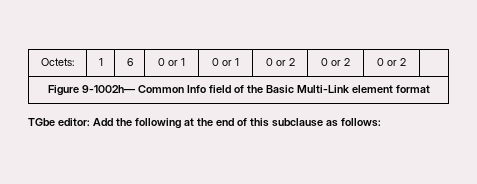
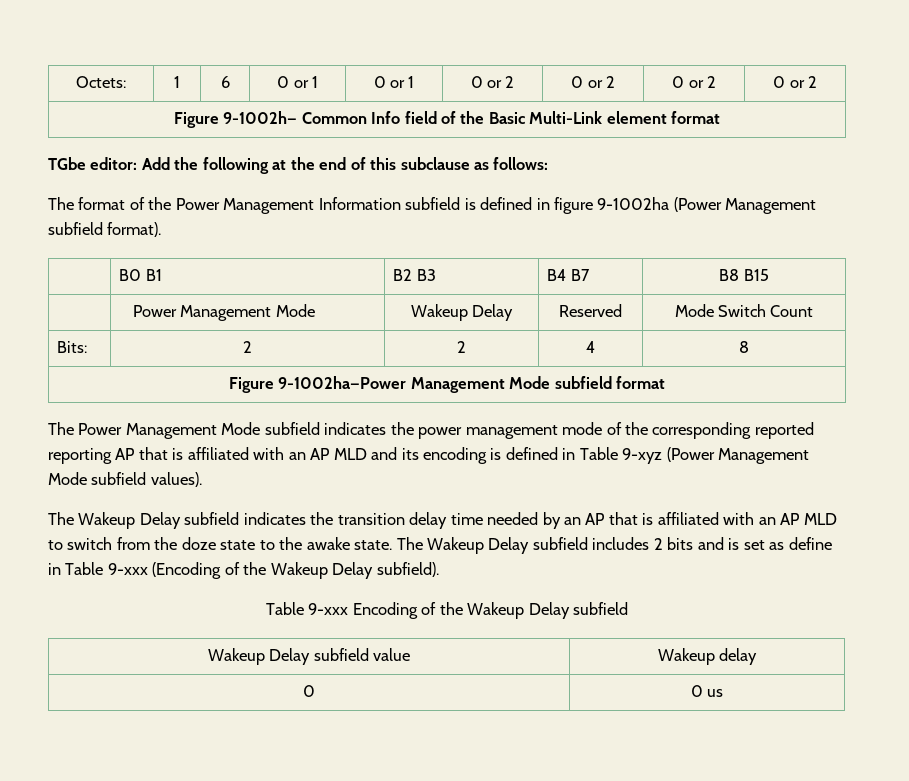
(406, 62) none -> [773,76,817,88] 0 or 2
(381, 122) none -> [48,197,817,214] [48,222,162,237] [119,269,162,281] [393,269,436,281] [547,269,590,281] [719,269,769,281] [132,304,315,321] [410,304,514,321] [559,304,622,317] [674,304,814,317] [57,341,88,353] [243,341,252,353] [457,341,466,353] [586,341,595,353] [739,341,749,353] [228,376,666,393] [48,422,814,439] [48,447,810,464] [48,472,202,487] [48,512,837,529] [48,537,832,554] [48,562,439,579] [265,602,629,619] [207,648,411,665] [657,648,758,665] [303,685,315,697] [690,685,724,697] // The format of the Power Management Information subfield is defined in figure 9-1002ha (Power Management subfield format). // | B0 B1 | B2 B3 | B4 B7 | B8 B15 // | Power Management Mode | Wakeup Delay | Reserved | Mode Switch Count // Bits: | 2 | 2 | 4 | 8 // Figure 9-1002ha—Power Management Mode subfield format // The Power Management Mode subfield indicates the power management mode of the corresponding reported reporting AP that is affiliated with an AP MLD and its encoding is defined in Table 9-xyz (Power Management Mode subfield values). // The Wakeup Delay subfield indicates the transition delay time needed by an AP that is affiliated with an AP MLD to switch from the doze state to the awake state. The Wakeup Delay subfield includes 2 bits and is set as define in Table 9-xxx (Encoding of the Wakeup Delay subfield). // Table 9-xxx Encoding of the Wakeup Delay subfield // Wakeup Delay subfield value | Wakeup delay // 0 | 0 us

